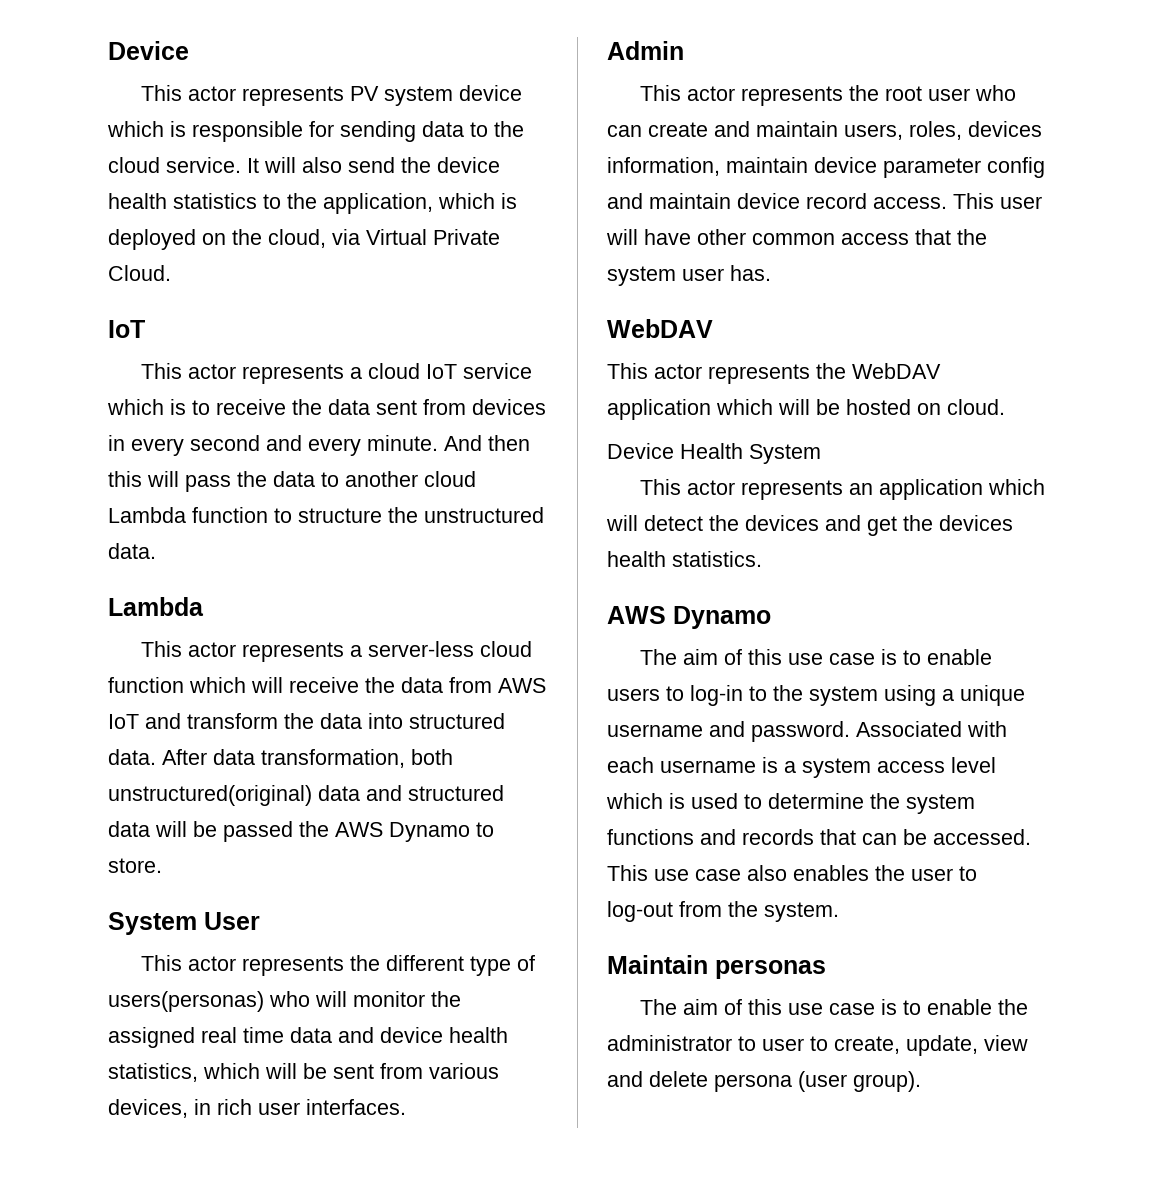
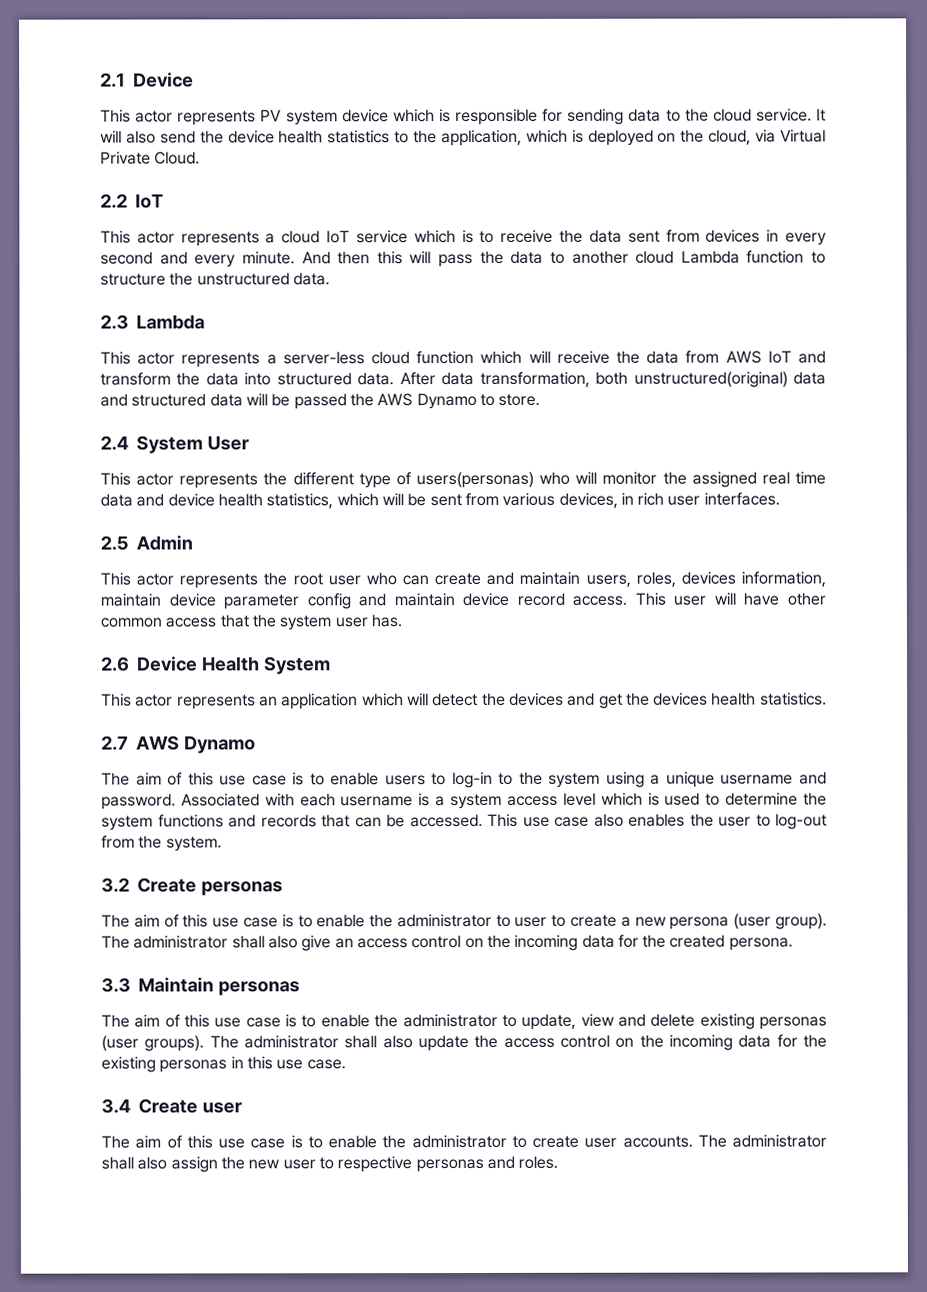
(108, 50) none -> [100,72,126,88] 2.1
(171, 273) none -> [100,193,128,209] 2.2
(156, 551) none -> [100,314,129,330] 2.3
(162, 865) none -> [100,435,129,451] 2.4
(406, 1107) none -> [100,535,129,551] 2.5
[607,319,713,338] [607,363,941,384] [607,399,1005,420] WebDAV // This actor represents the WebDAV application which will be hosted on cloud. // -> [101,656,130,672] 2.6
(762, 559) none -> [101,735,129,751] 2.7
[607,955,708,974] Maintain -> [101,877,197,893] 3.2 Create
[834,1035,1028,1056] [607,1071,921,1092] create, update, view and delete persona (user group). -> [570,913,827,930] [101,934,793,952] [101,977,300,996] [101,1013,828,1030] [101,1034,828,1052] [101,1056,346,1073] [101,1098,242,1114] [101,1134,827,1149] [101,1155,559,1173] create a new persona (user group). The administrator shall also give an access control on the incoming data for the created persona. // 3.3 Maintain personas // The aim of this use case is to enable the administrator to update, view and delete existing personas (user groups). The administrator shall also update the access control on the incoming data for the existing personas in this use case. // 3.4 Create user // The aim of this use case is to enable the administrator to create user accounts. The administrator shall also assign the new user to respective personas and roles.

